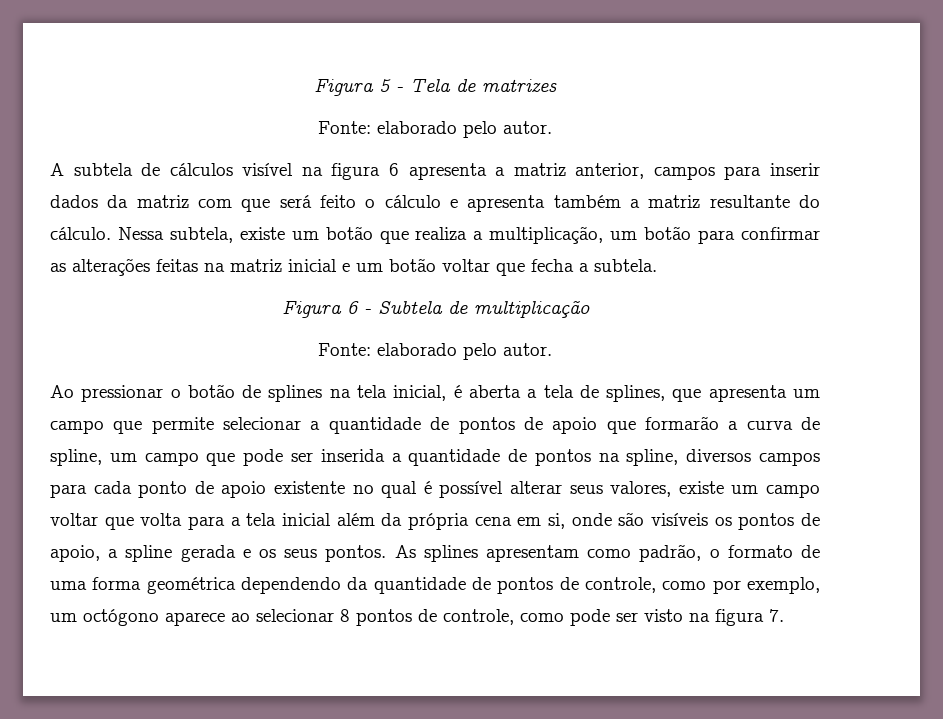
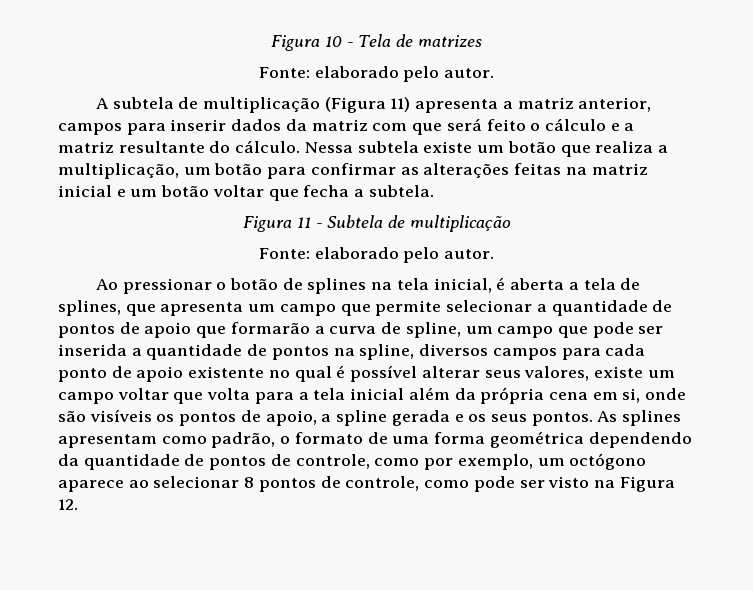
[314,79,391,96] Figura 5 -> [271,35,342,51] Figura 10
[169,163,399,180] cálculos visível na figura 6 -> [203,97,411,113] multiplicação (Figura 11)
[467,195,621,212] apresenta também -> (620, 127) none
[169,227,233,243] subtela, -> [357,141,419,153] subtela
[346,301,359,314] 6 -> [296,217,311,228] 11
[715,609,784,626] figura 7. -> [619,476,675,492] [58,499,78,510] Figura 12.

